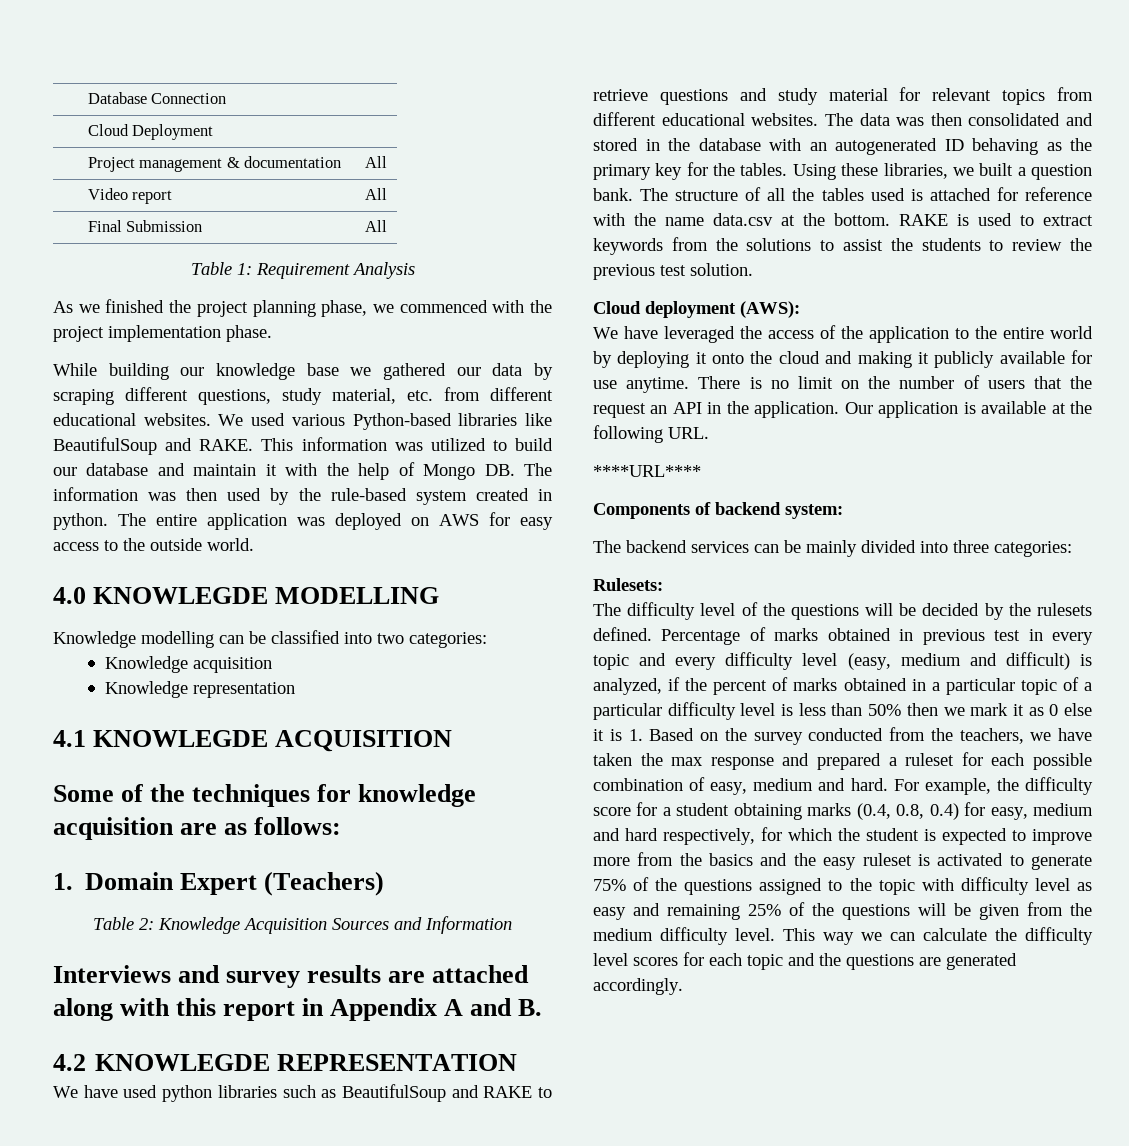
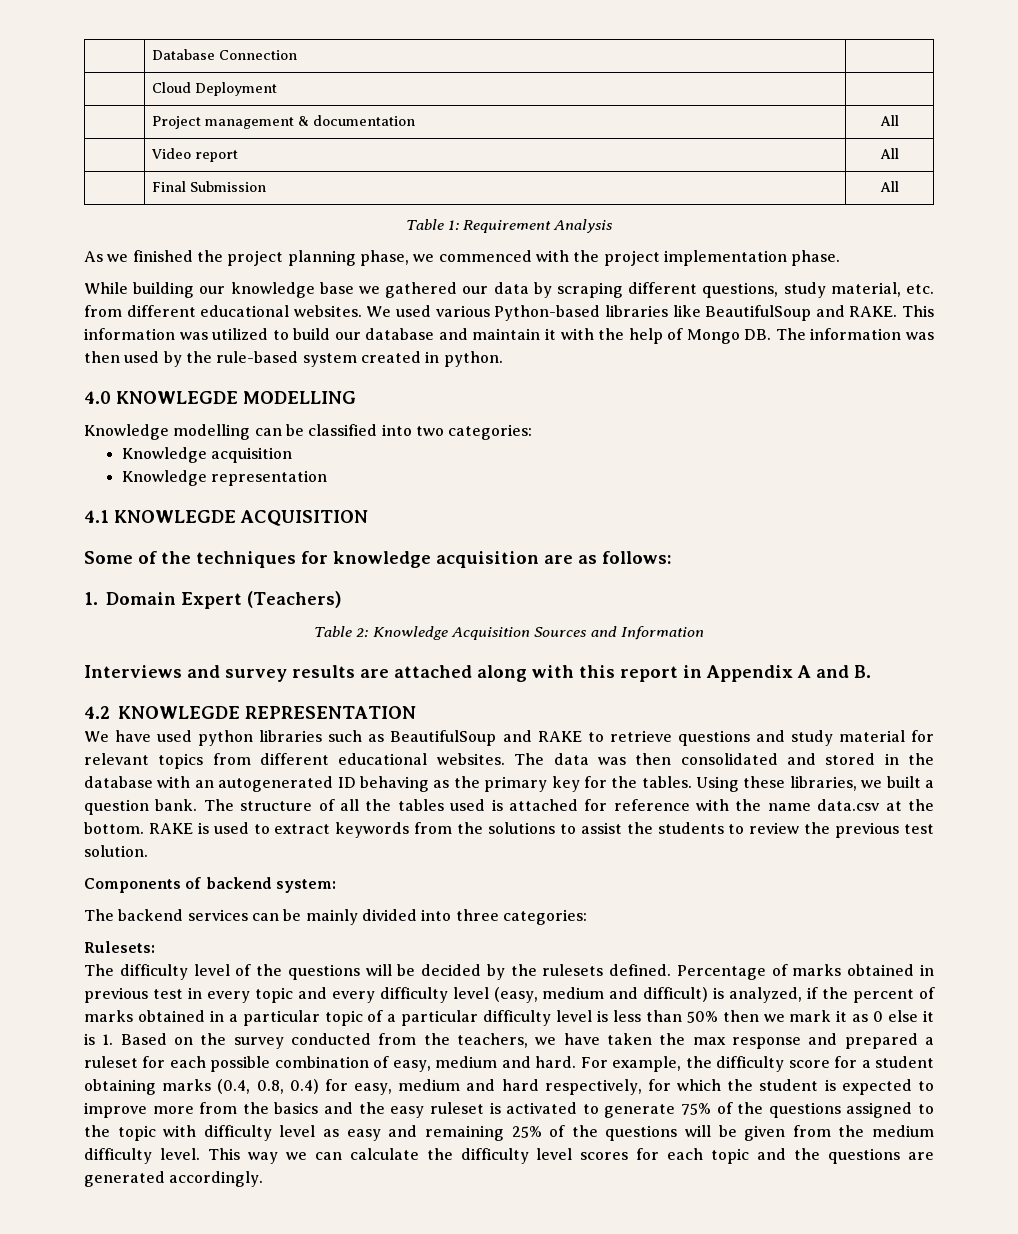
[118,512,553,530] [53,538,254,551] The entire application was deployed on AWS for easy access to the outside world. -> (503, 359) none
[593,301,800,318] [593,325,1093,343] [593,350,1092,368] [593,375,1092,393] [593,401,1092,418] [593,425,709,443] [593,465,701,477] // Cloud deployment (AWS): // We have leveraged the access of the application to the entire world by deploying it onto the cloud and making it publicly available for use anytime. There is no limit on the number of users that the request an API in the application. Our application is available at the following URL. // ****URL**** -> (148, 851) none

